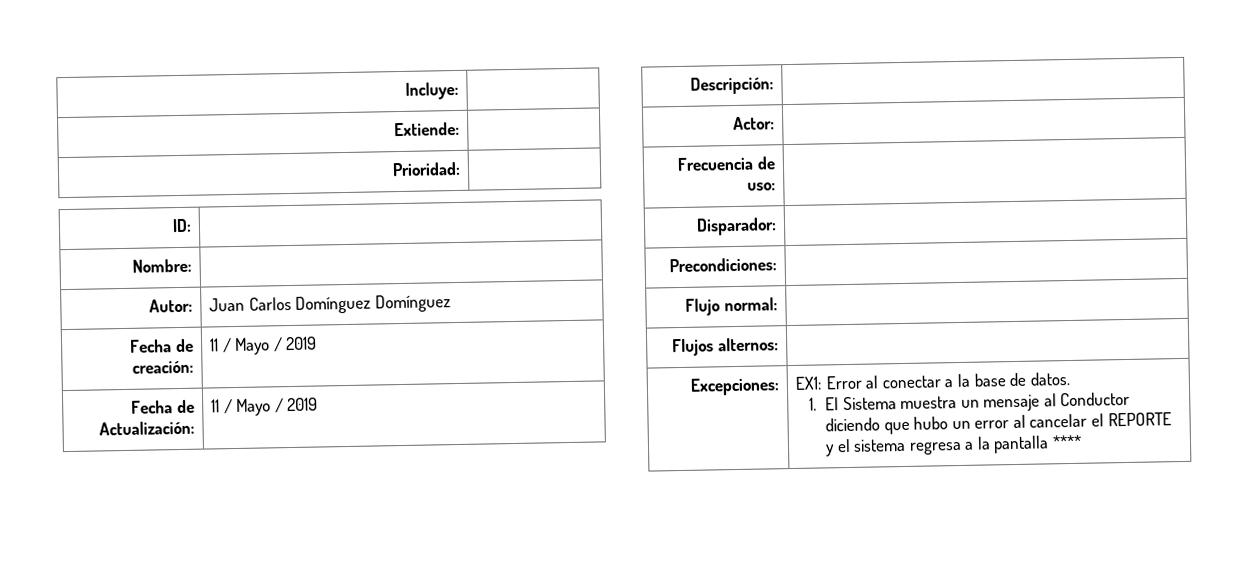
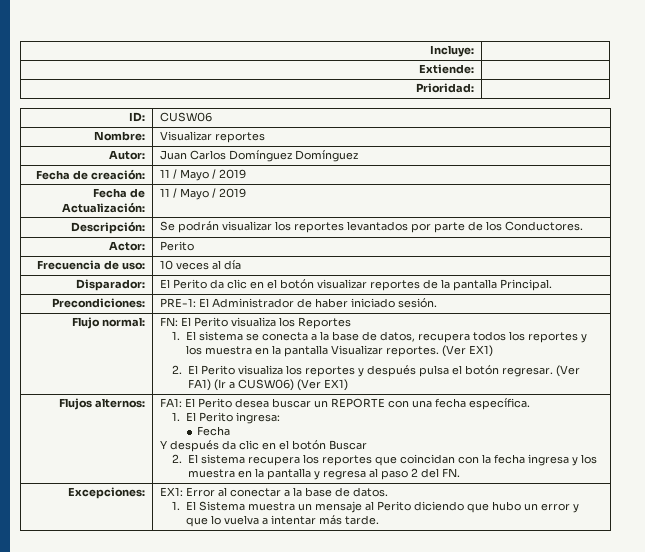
(192, 225) none -> [159,112,212,122] CUSW06
(192, 265) none -> [159,131,265,143] Visualizar reportes
(774, 85) none -> [159,221,583,233] Se podrán visualizar los reportes levantados por parte de los Conductores.
(775, 123) none -> [159,241,194,251] Perito
[695,217,777,236] [668,257,777,273] [685,297,778,316] [672,337,779,357] // Disparador: | // Precondiciones: | // Flujo normal: | // Flujos alternos: | -> [159,260,241,270] [76,279,146,291] [159,279,552,291] [52,298,146,308] [159,298,437,308] [72,317,146,329] [159,317,351,329] [172,331,587,343] [185,345,493,357] [172,365,580,377] [187,379,348,391] [59,398,146,410] [159,398,530,410] [172,412,280,424] [197,426,231,436] [159,440,367,452] [172,454,597,466] [187,468,460,480] 10 veces al día // Disparador: | El Perito da clic en el botón visualizar reportes de la pantalla Principal. // Precondiciones: | PRE-1: El Administrador de haber iniciado sesión. // Flujo normal: | FN: El Perito visualiza los Reportes // 1. El sistema se conecta a la base de datos, recupera todos los reportes y los muestra en la pantalla Visualizar reportes. (Ver EX1) // 2. El Perito visualiza los reportes y después pulsa el botón regresar. (Ver FA1) (Ir a CUSW06) (Ver EX1) // Flujos alternos: | FA1: El Perito desea buscar un REPORTE con una fecha específica. // 1. El Perito ingresa: // Fecha // Y después da clic en el botón Buscar // 2. El sistema recupera los reportes que coincidan con la fecha ingresa y los muestra en la pantalla y regresa al paso 2 del FN.
[1060,391,1131,407] Conductor -> [376,501,411,511] Perito
[1012,412,1172,429] [824,434,1083,457] al cancelar el REPORTE y el sistema regresa a la pantalla **** -> [572,504,579,513] [185,515,379,527] y que lo vuelva a intentar más tarde.

